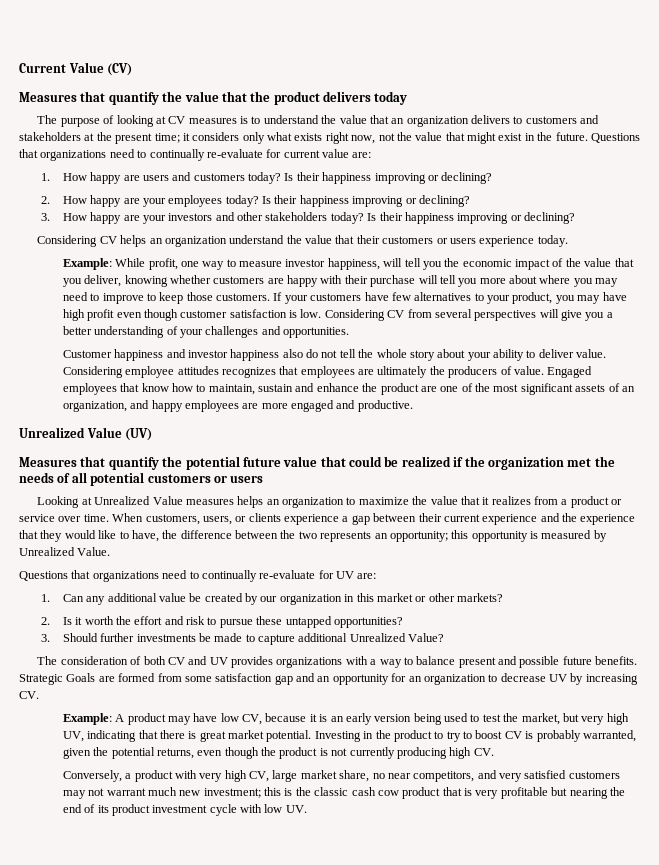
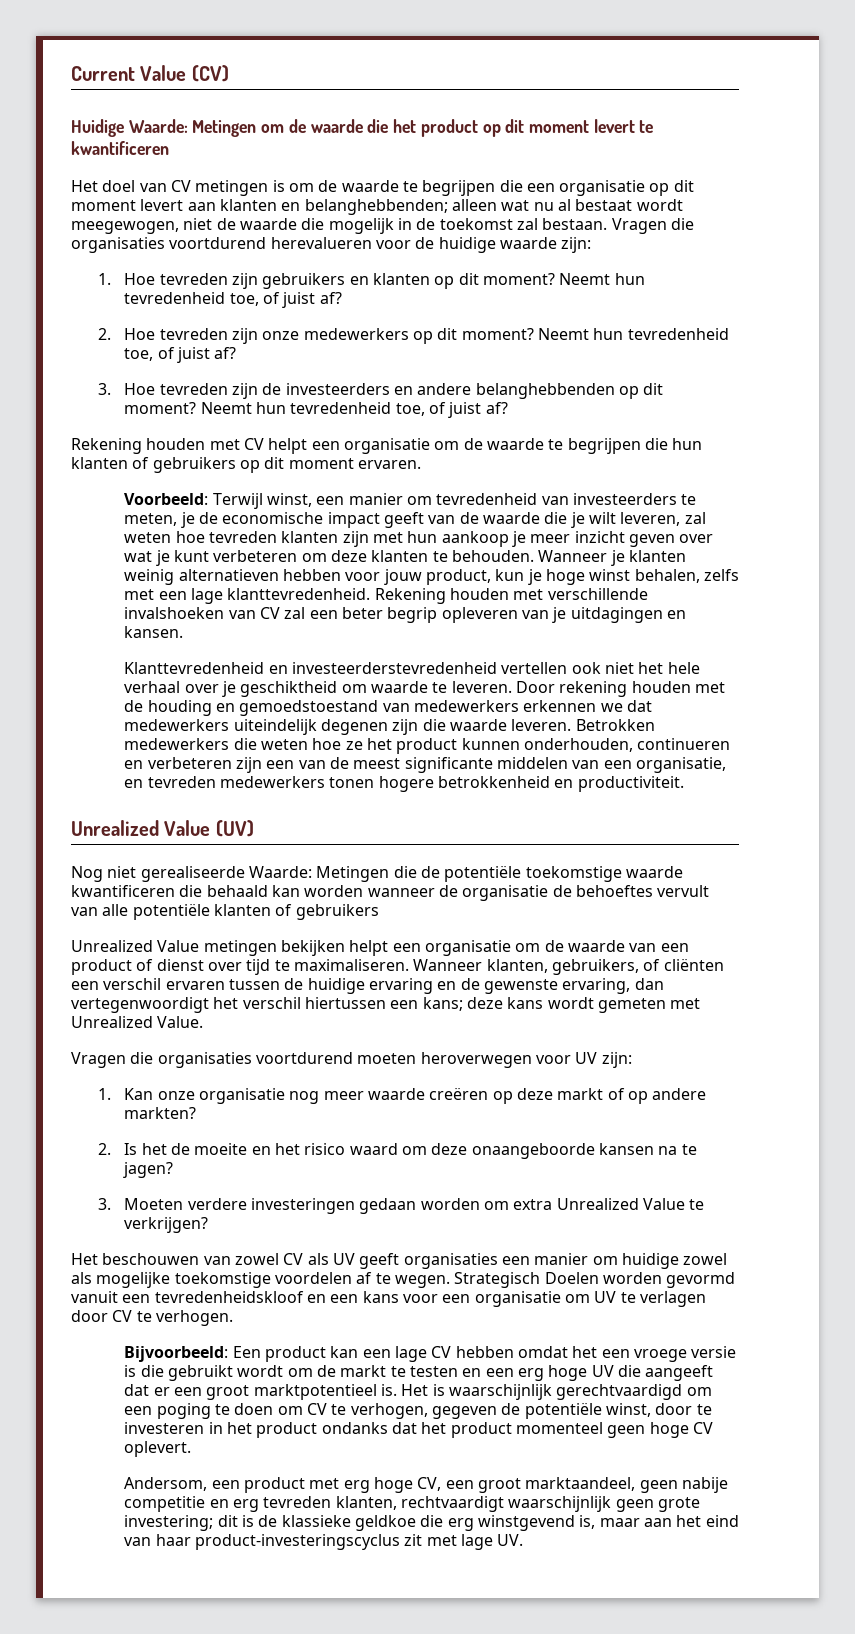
[19,91,408,105] [37,115,600,127] [19,132,640,144] [19,149,372,161] [40,172,493,184] [40,195,470,207] [40,212,576,224] [37,235,568,247] [62,258,634,270] [62,275,619,287] [62,292,627,304] [62,309,613,321] [62,326,350,338] [62,349,607,361] [62,366,593,378] [62,383,635,395] [62,400,413,412] [19,427,153,441] [19,456,615,470] [19,472,264,486] [37,496,623,508] [19,513,636,525] [19,530,607,542] [19,547,111,556] [19,570,377,582] [40,593,504,605] [40,616,403,628] [40,633,445,645] [37,656,638,668] [19,673,638,685] [19,691,39,699] [62,713,629,725] [62,730,636,742] [62,747,494,759] [62,770,620,782] [62,787,625,799] [62,804,283,816] Measures that quantify the value that the product delivers today // The purpose of looking at CV measures is to understand the value that an organization delivers to customers and stakeholders at the present time; it considers only what exists right now, not the value that might exist in the future. Questions that organizations need to continually re-evaluate for current value are: // 1. How happy are users and customers today? Is their happiness improving or declining? // 2. How happy are your employees today? Is their happiness improving or declining? // 3. How happy are your investors and other stakeholders today? Is their happiness improving or declining? // Considering CV helps an organization understand the value that their customers or users experience today. // Example: While profit, one way to measure investor happiness, will tell you the economic impact of the value that you deliver, knowing whether customers are happy with their purchase will tell you more about where you may need to improve to keep those customers. If your customers have few alternatives to your product, you may have high profit even though customer satisfaction is low. Considering CV from several perspectives will give you a better understanding of your challenges and opportunities. // Customer happiness and investor happiness also do not tell the whole story about your ability to deliver value. Considering employee attitudes recognizes that employees are ultimately the producers of value. Engaged employees that know how to maintain, sustain and enhance the product are one of the most significant assets of an organization, and happy employees are more engaged and productive. // Unrealized Value (UV) // Measures that quantify the potential future value that could be realized if the organization met the needs of all potential customers or users // Looking at Unrealized Value measures helps an organization to maximize the value that it realizes from a product or service over time. When customers, users, or clients experience a gap between their current experience and the experience that they would like to have, the difference between the two represents an opportunity; this opportunity is measured by Unrealized Value. // Questions that organizations need to continually re-evaluate for UV are: // 1. Can any additional value be created by our organization in this market or other markets? // 2. Is it worth the effort and risk to pursue these untapped opportunities? // 3. Should further investments be made to capture additional Unrealized Value? // The consideration of both CV and UV provides organizations with a way to balance present and possible future benefits. Strategic Goals are formed from some satisfaction gap and an opportunity for an organization to decrease UV by increasing CV. // Example: A product may have low CV, because it is an early version being used to test the market, but very high UV, indicating that there is great market potential. Investing in the product to try to boost CV is probably warranted, given the potential returns, even though the product is not currently producing high CV. // Conversely, a product with very high CV, large market share, no near competitors, and very satisfied customers may not warrant much new investment; this is the classic cash cow product that is very profitable but nearing the end of its product investment cycle with low -> [71,119,654,137] [71,141,169,155] [71,180,694,196] [71,199,683,215] [71,218,694,234] [71,237,592,253] [97,273,645,289] [124,292,342,308] [97,328,729,344] [124,347,237,363] [97,383,664,399] [124,402,508,418] [71,438,703,454] [71,457,421,473] [124,493,697,509] [124,512,706,528] [124,531,714,547] [124,550,686,566] [124,569,739,585] [124,588,648,604] [124,607,686,623] [124,626,184,638] [124,662,700,674] [124,681,725,697] [124,700,653,716] [124,719,655,735] [124,738,731,754] [124,757,726,773] [124,776,684,792] [71,820,254,837] [71,865,683,882] [71,885,710,901] [71,903,379,920] [71,940,689,956] [71,958,724,975] [71,978,664,994] [71,997,701,1013] [71,1016,204,1028] [71,1052,632,1068] [97,1087,707,1104] [124,1107,197,1119] [97,1143,697,1159] [123,1162,174,1178] [97,1198,705,1214] [124,1217,209,1233] [71,1253,728,1269] [71,1272,736,1288] [71,1291,706,1307] [71,1310,233,1326] [124,1346,737,1362] [124,1365,714,1381] [124,1384,712,1400] [124,1402,712,1419] [124,1422,713,1438] [124,1441,192,1457] [124,1477,728,1493] [124,1496,701,1512] [124,1515,739,1531] [124,1534,494,1550] Huidige Waarde: Metingen om de waarde die het product op dit moment levert te kwantificeren // Het doel van CV metingen is om de waarde te begrijpen die een organisatie op dit moment levert aan klanten en belanghebbenden; alleen wat nu al bestaat wordt meegewogen, niet de waarde die mogelijk in de toekomst zal bestaan. Vragen die organisaties voortdurend herevalueren voor de huidige waarde zijn: // 1. Hoe tevreden zijn gebruikers en klanten op dit moment? Neemt hun tevredenheid toe, of juist af? // 2. Hoe tevreden zijn onze medewerkers op dit moment? Neemt hun tevredenheid toe, of juist af? // 3. Hoe tevreden zijn de investeerders en andere belanghebbenden op dit moment? Neemt hun tevredenheid toe, of juist af? // Rekening houden met CV helpt een organisatie om de waarde te begrijpen die hun klanten of gebruikers op dit moment ervaren. // Voorbeeld: Terwijl winst, een manier om tevredenheid van investeerders te meten, je de economische impact geeft van de waarde die je wilt leveren, zal weten hoe tevreden klanten zijn met hun aankoop je meer inzicht geven over wat je kunt verbeteren om deze klanten te behouden. Wanneer je klanten weinig alternatieven hebben voor jouw product, kun je hoge winst behalen, zelfs met een lage klanttevredenheid. Rekening houden met verschillende invalshoeken van CV zal een beter begrip opleveren van je uitdagingen en kansen. // Klanttevredenheid en investeerderstevredenheid vertellen ook niet het hele verhaal over je geschiktheid om waarde te leveren. Door rekening houden met de houding en gemoedstoestand van medewerkers erkennen we dat medewerkers uiteindelijk degenen zijn die waarde leveren. Betrokken medewerkers die weten hoe ze het product kunnen onderhouden, continueren en verbeteren zijn een van de meest significante middelen van een organisatie, en tevreden medewerkers tonen hogere betrokkenheid en productiviteit. // Unrealized Value (UV) // Nog niet gerealiseerde Waarde: Metingen die de potentiële toekomstige waarde kwantificeren die behaald kan worden wanneer de organisatie de behoeftes vervult van alle potentiële klanten of gebruikers // Unrealized Value metingen bekijken helpt een organisatie om de waarde van een product of dienst over tijd te maximaliseren. Wanneer klanten, gebruikers, of cliënten een verschil ervaren tussen de huidige ervaring en de gewenste ervaring, dan vertegenwoordigt het verschil hiertussen een kans; deze kans wordt gemeten met Unrealized Value. // Vragen die organisaties voortdurend moeten heroverwegen voor UV zijn: // 1. Kan onze organisatie nog meer waarde creëren op deze markt of op andere markten? // 2. Is het de moeite en het risico waard om deze onaangeboorde kansen na te jagen? // 3. Moeten verdere investeringen gedaan worden om extra Unrealized Value te verkrijgen? // Het beschouwen van zowel CV als UV geeft organisaties een manier om huidige zowel als mogelijke toekomstige voordelen af te wegen. Strategisch Doelen worden gevormd vanuit een tevredenheidskloof en een kans voor een organisatie om UV te verlagen door CV te verhogen. // Bijvoorbeeld: Een product kan een lage CV hebben omdat het een vroege versie is die gebruikt wordt om de markt te testen en een erg hoge UV die aangeeft dat er een groot marktpotentieel is. Het is waarschijnlijk gerechtvaardigd om een poging te doen om CV te verhogen, gegeven de potentiële winst, door te investeren in het product ondanks dat het product momenteel geen hoge CV oplevert. // Andersom, een product met erg hoge CV, een groot marktaandeel, geen nabije competitie en erg tevreden klanten, rechtvaardigt waarschijnlijk geen grote investering; dit is de klassieke geldkoe die erg winstgevend is, maar aan het eind van haar product-investeringscyclus zit met lage

